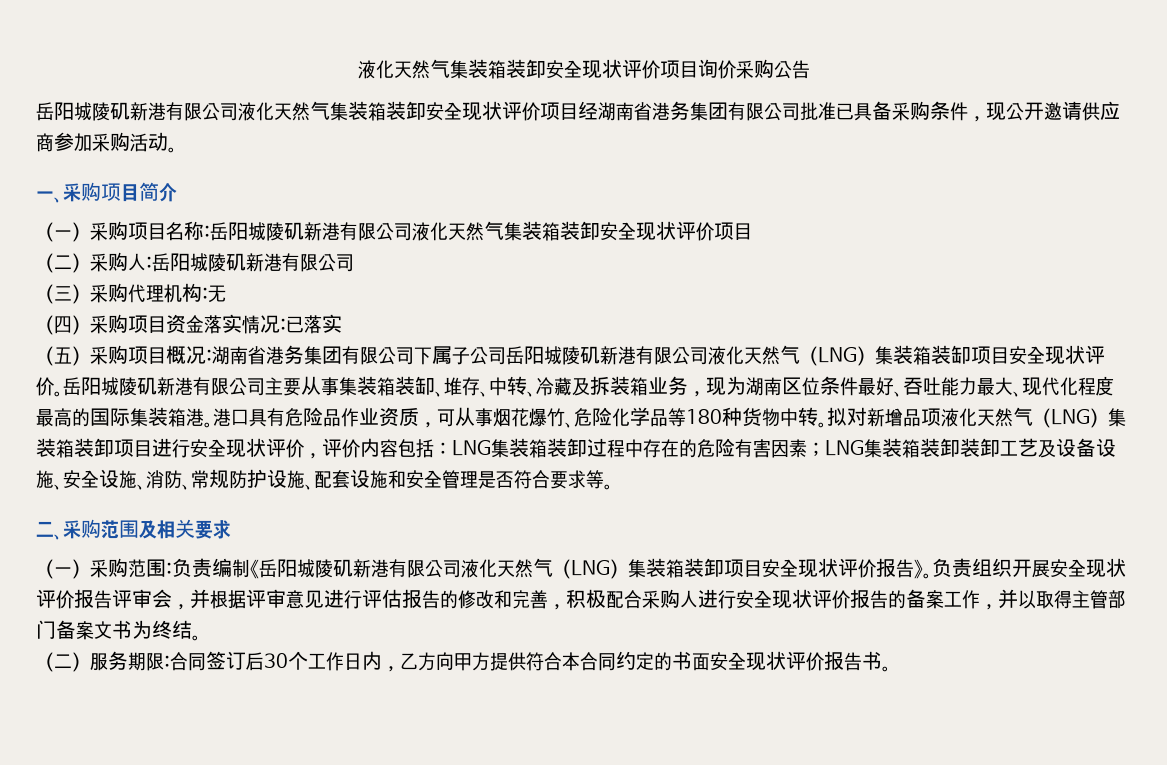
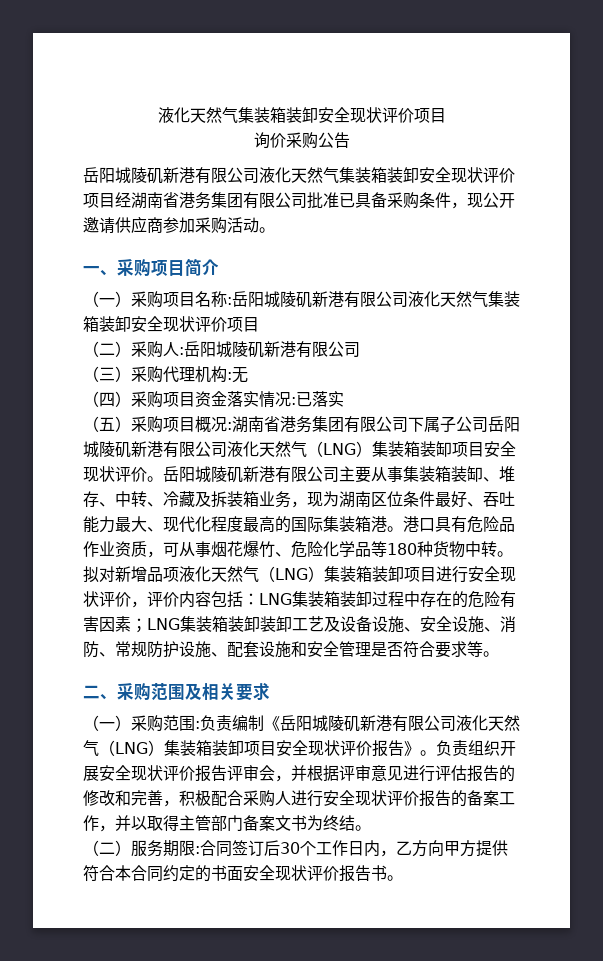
[357,59,698,79] 液化天然气集装箱装卸安全现状评价项目 -> [157,107,446,123] 液化天然气集装箱装卸安全现状评价项目 //

